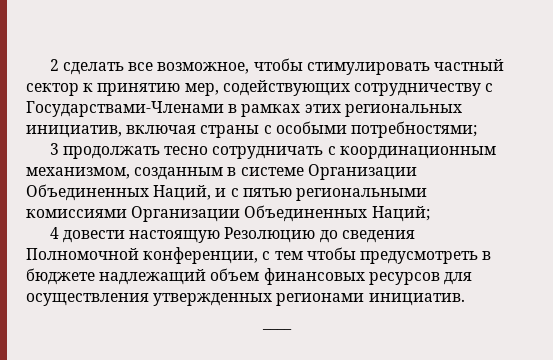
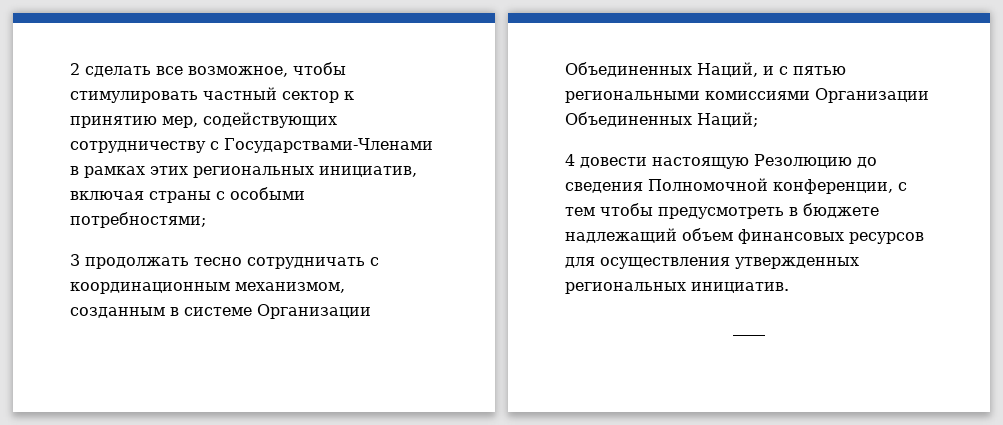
[276,293,365,306] регионами -> [565,282,686,294] региональных

